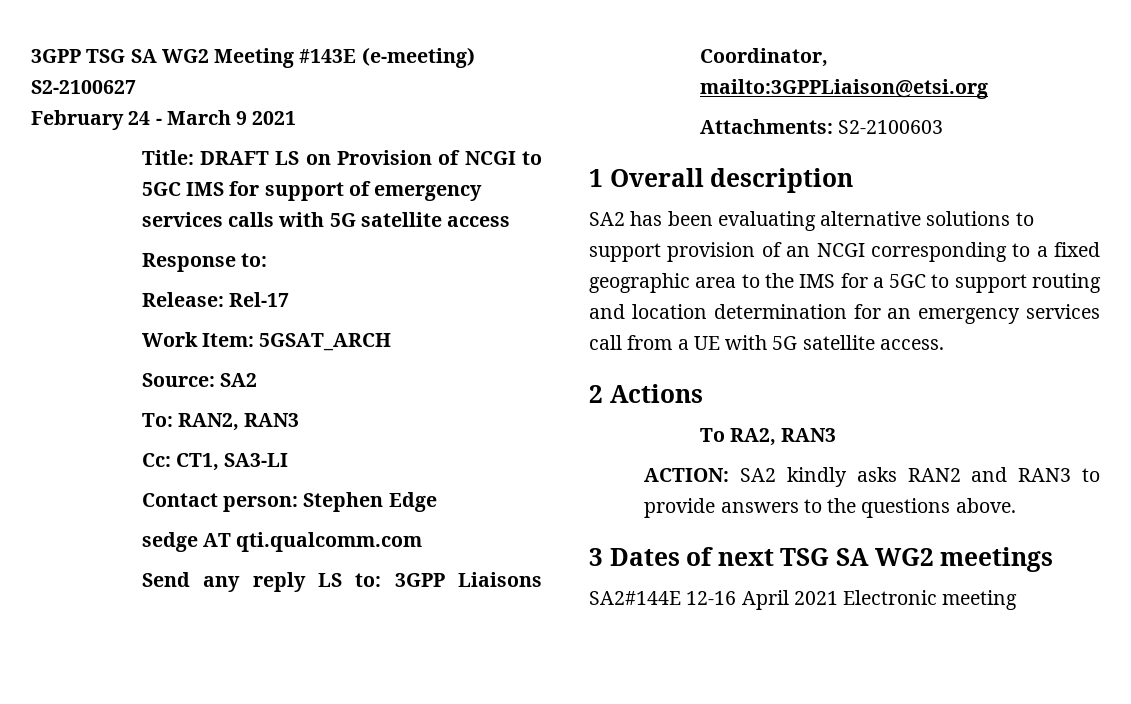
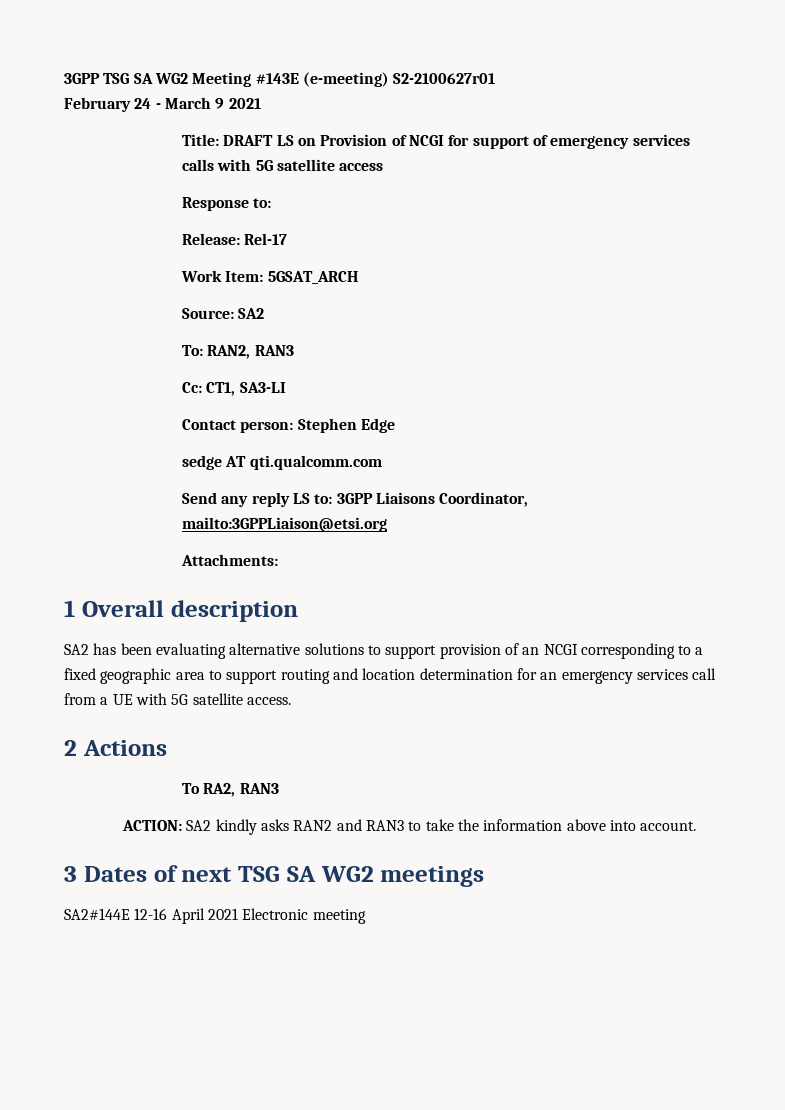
[31,80,136,94] S2-2100627 -> [393,73,496,84] S2-2100627r01
[522,151,542,165] [141,182,225,196] to 5GC IMS -> (444, 140) none
[838,120,944,134] S2-2100603 -> (278, 560) none
[764,273,950,288] the IMS for a 5GC to -> (222, 675) none
[644,498,1016,518] provide answers to the questions above. -> [425,819,697,831] take the information above into account.

